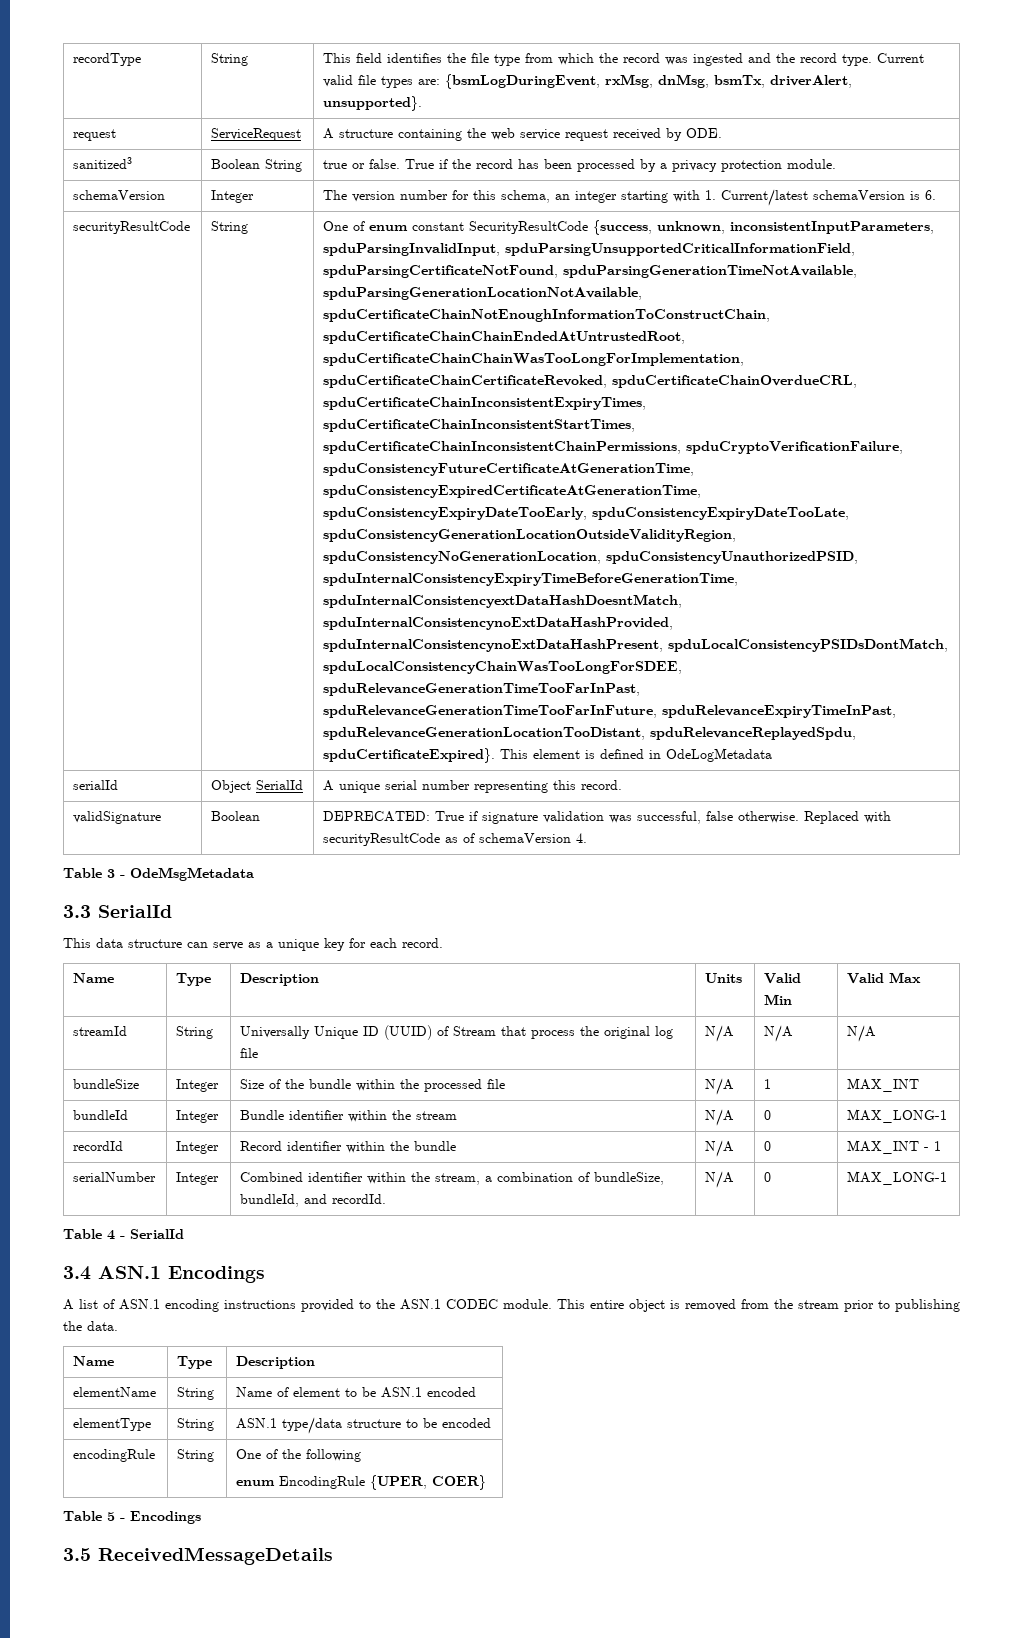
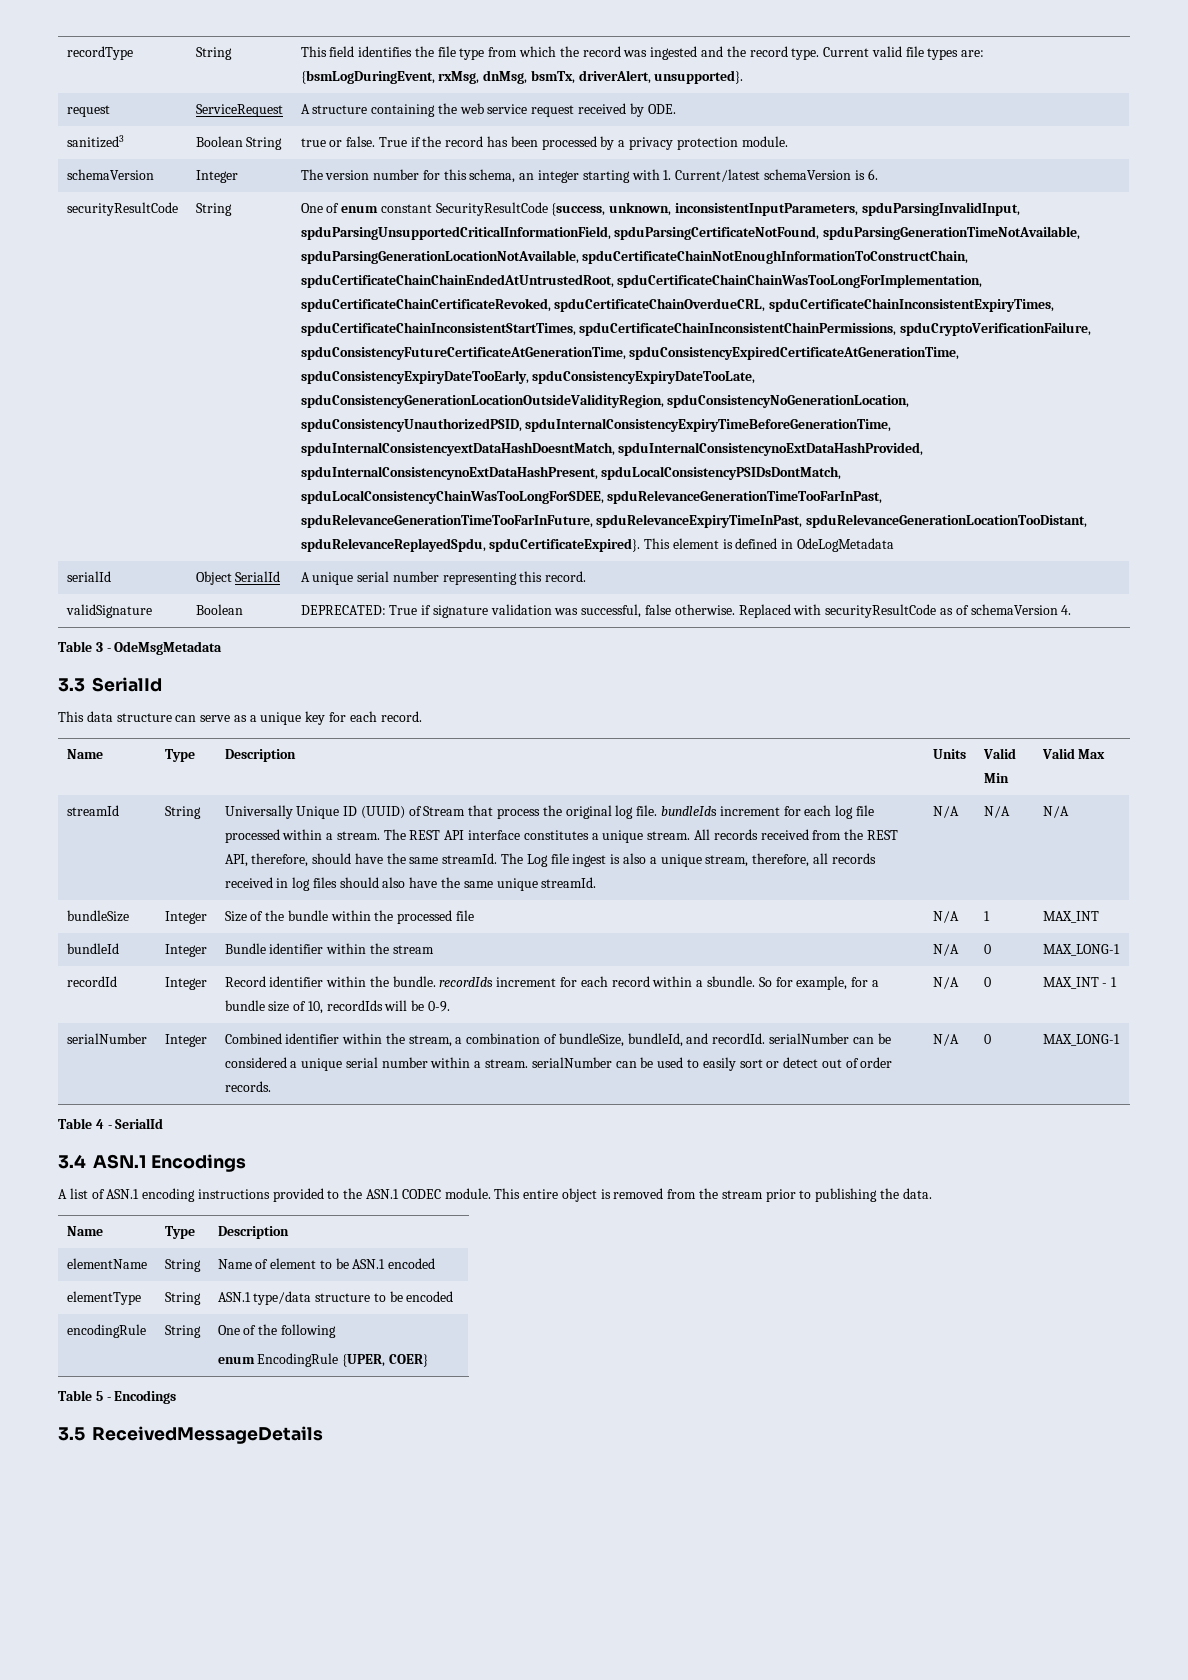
[240,1048,259,1058] file -> [636,805,874,819] [224,829,898,843] [224,853,876,867] [224,877,597,891] file. bundleIds increment for each log file processed within a stream. The REST API interface constitutes a unique stream. All records received from the REST API, therefore, should have the same streamId. The Log file ingest is also a unique stream, therefore, all records received in log files should also have the same unique streamId.
[414,1141,457,1151] bundle -> [392,976,879,990] [224,1000,451,1014] bundle. recordIds increment for each record within a sbundle. So for example, for a bundle size of 10, recordIds will be 0-9.
(387, 1199) none -> [768,1033,891,1044] [224,1057,893,1071] [224,1081,271,1092] serialNumber can be considered a unique serial number within a stream. serialNumber can be used to easily sort or detect out of order records.

